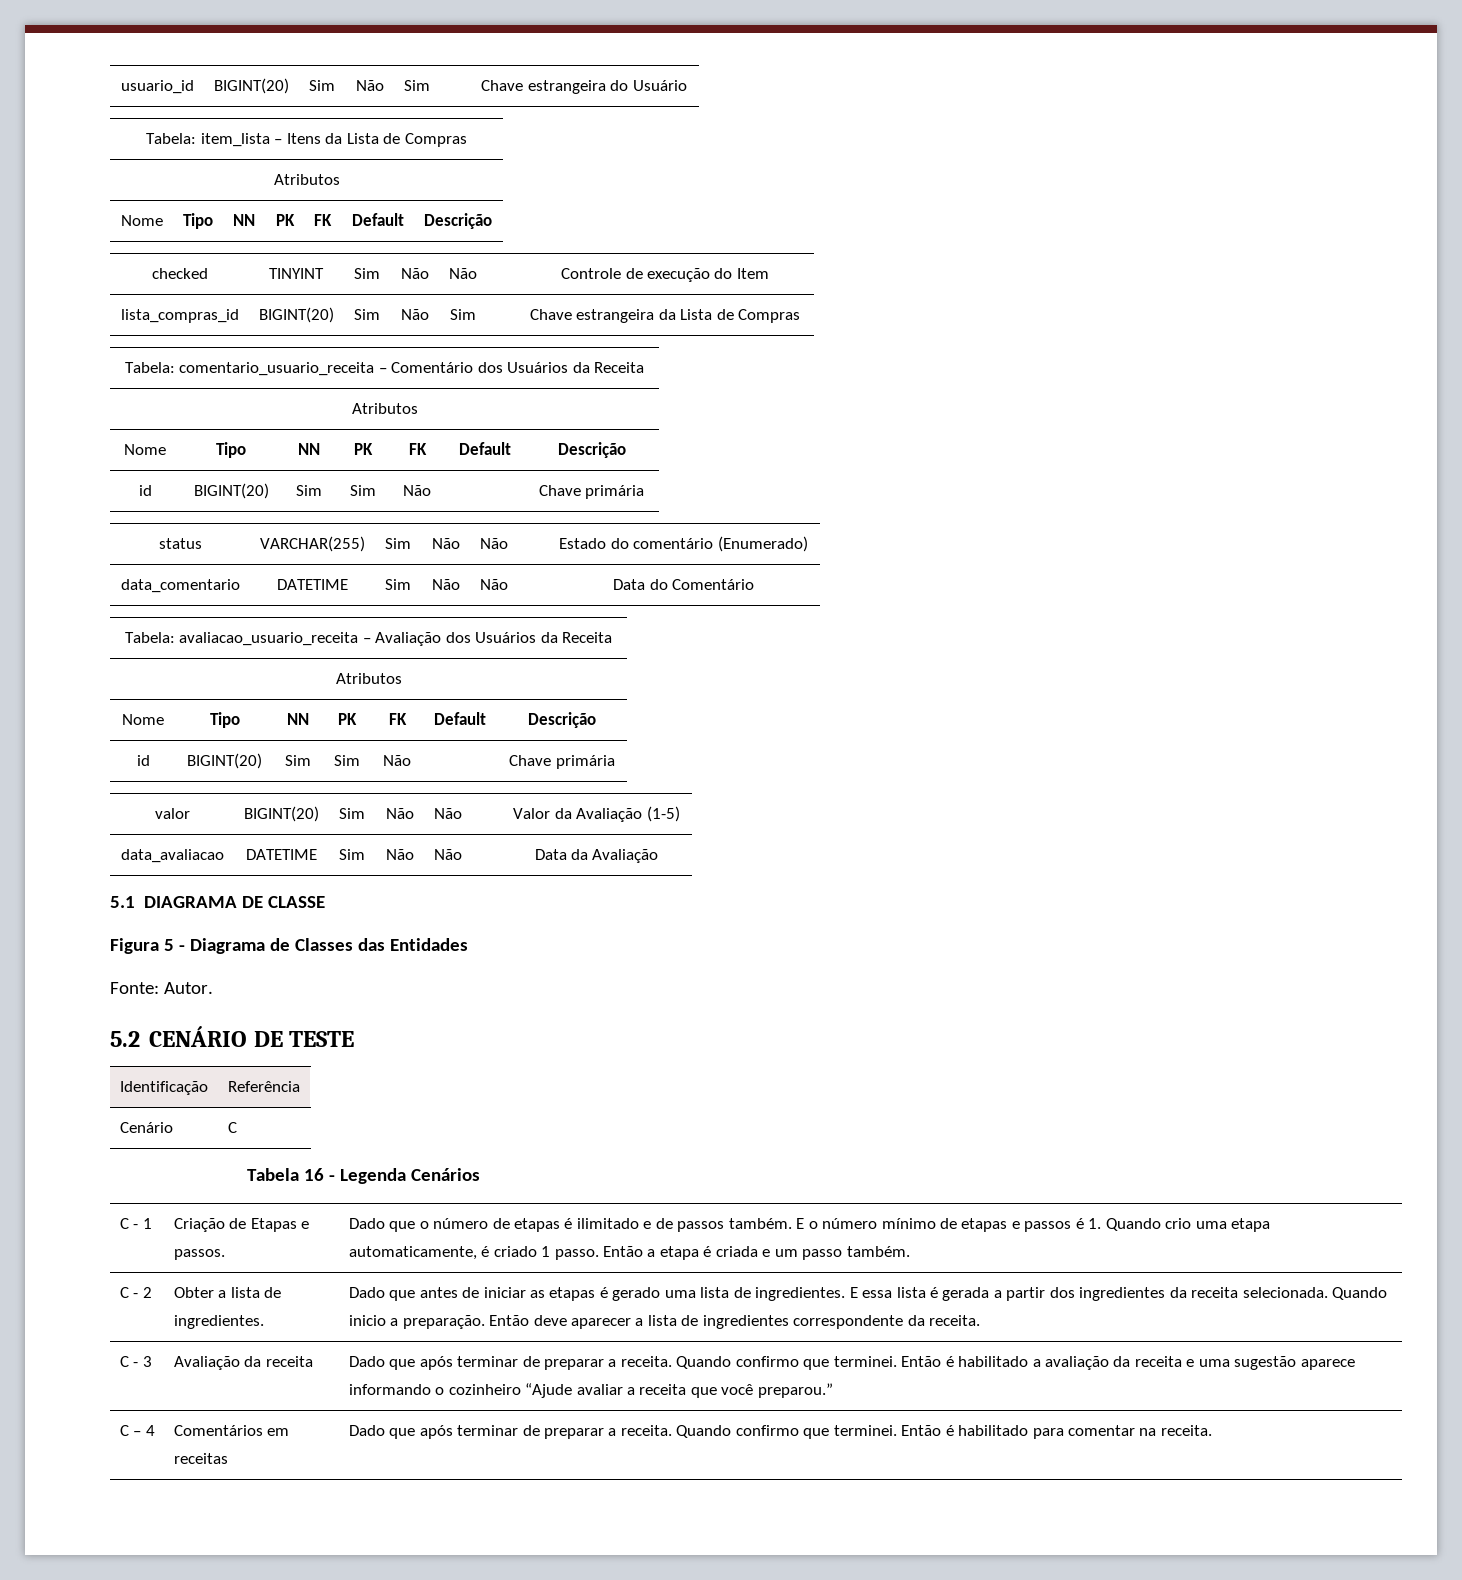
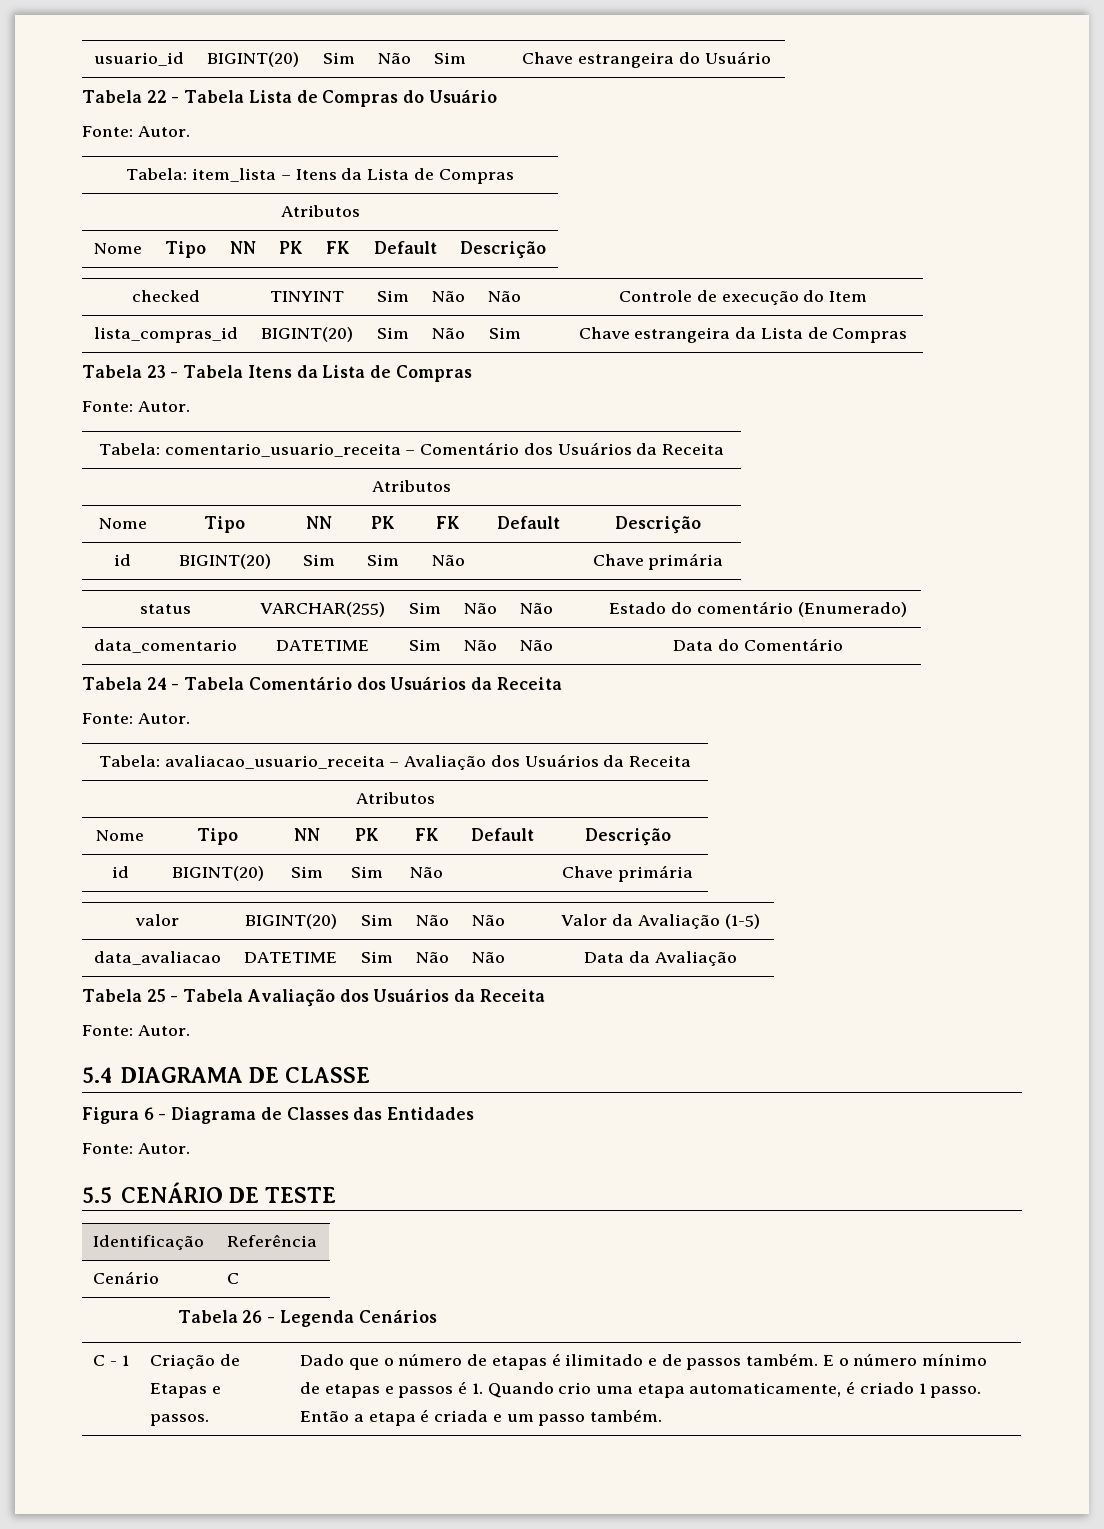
(687, 85) none -> [82,89,497,107] [82,126,190,137] // Tabela 22 - Tabela Lista de Compras do Usuário // Fonte: Autor.
(801, 316) none -> [82,365,472,382] [82,401,190,412] // Tabela 23 - Tabela Itens da Lista de Compras // Fonte: Autor.
(754, 584) none -> [82,676,562,690] [82,713,190,724] // Tabela 24 - Tabela Comentário dos Usuários da Receita // Fonte: Autor.
[110,896,135,908] 5.1 -> [82,988,545,1007] [82,1025,190,1036] [82,1067,112,1083] Tabela 25 - Tabela Avaliação dos Usuários da Receita // Fonte: Autor. // 5.4
[163,939,174,951] 5 -> [143,1107,154,1120] 6
[110,1031,140,1047] 5.2 -> [82,1187,112,1203] 5.5
[304,1168,325,1181] 16 -> [242,1310,263,1323] 26
[119,1287,152,1298] [173,1287,282,1298] [173,1315,264,1329] [348,1287,1388,1301] [348,1315,981,1329] [119,1356,152,1367] [173,1356,313,1370] [348,1356,1355,1370] [348,1383,833,1398] [119,1425,155,1436] [173,1425,290,1436] [173,1453,228,1464] [348,1425,1212,1439] // C - 2 | Obter a lista de ingredientes. | Dado que antes de iniciar as etapas é gerado uma lista de ingredientes. E essa lista é gerada a partir dos ingredientes da receita selecionada. Quando inicio a preparação. Então deve aparecer a lista de ingredientes correspondente da receita. // C - 3 | Avaliação da receita | Dado que após terminar de preparar a receita. Quando confirmo que terminei. Então é habilitado a avaliação da receita e uma sugestão aparece informando o cozinheiro “Ajude avaliar a receita que você preparou.” // C – 4 | Comentários em receitas | Dado que após terminar de preparar a receita. Quando confirmo que terminei. Então é habilitado para comentar na receita. -> (662, 1415) none

